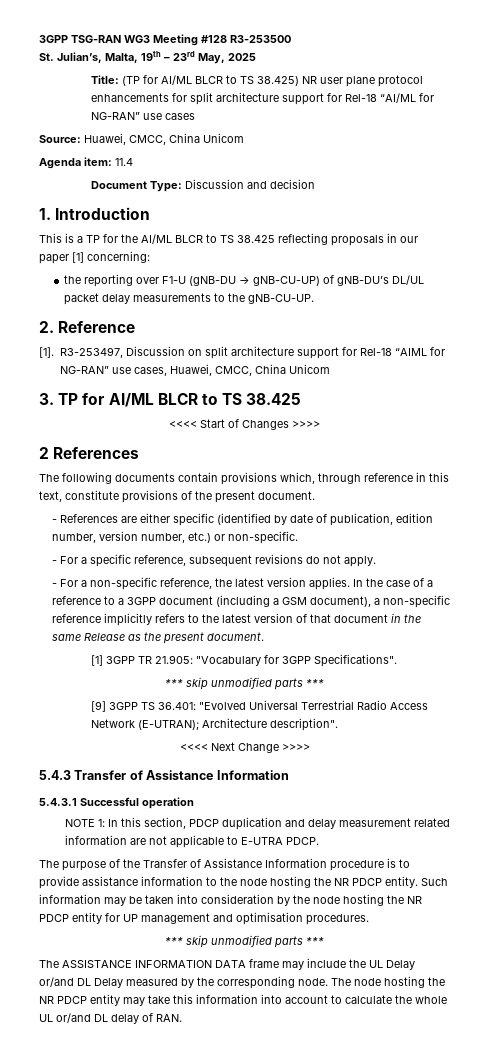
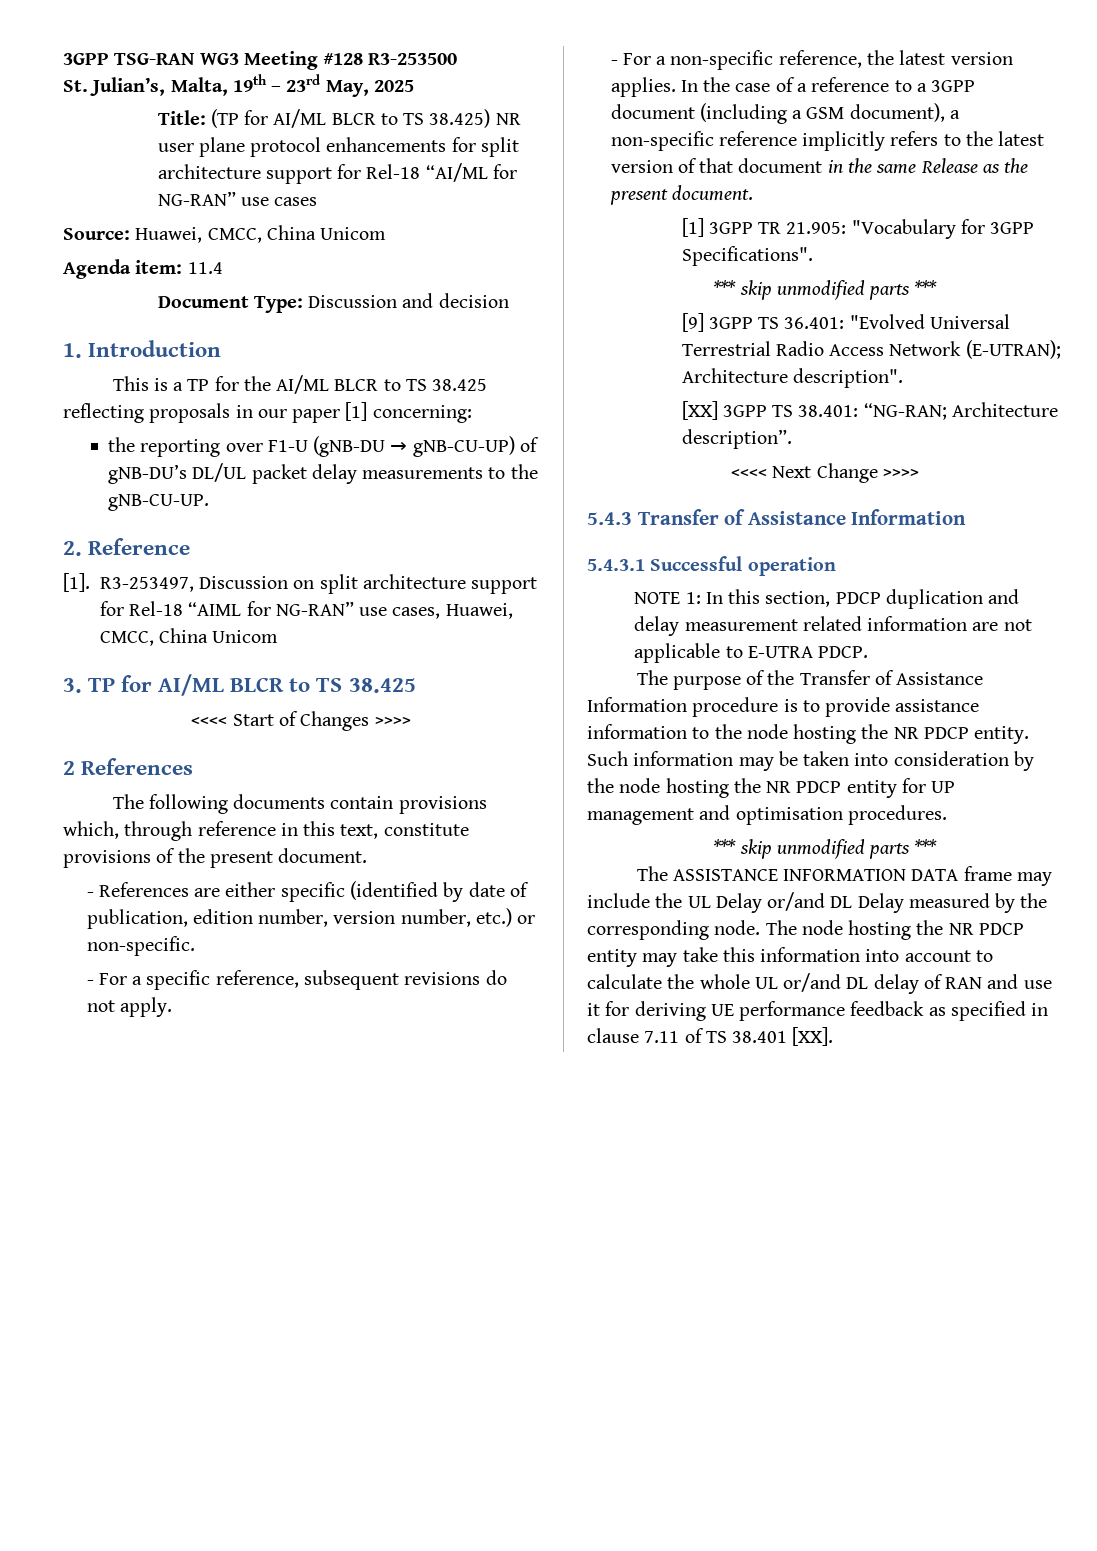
(338, 724) none -> [681,401,1058,420] [681,429,792,449] // [XX] 3GPP TS 38.401: “NG-RAN; Architecture description”.
[156,1014,182,1022] RAN. -> [945,974,1052,989] [587,1001,1049,1021] [587,1027,834,1046] RAN and use it for deriving UE performance feedback as specified in clause 7.11 of TS 38.401 [XX].

